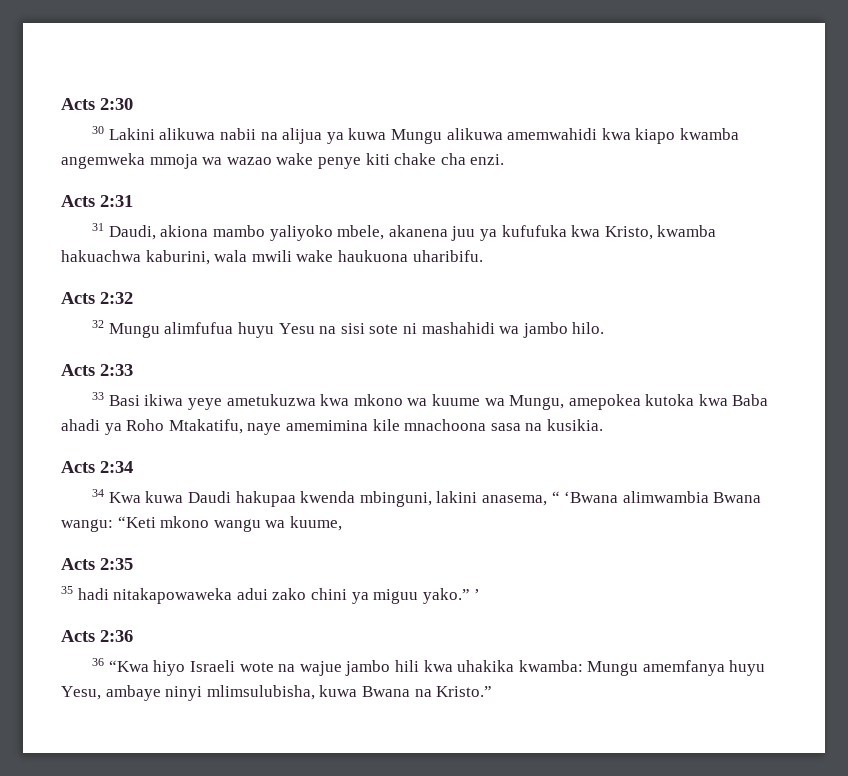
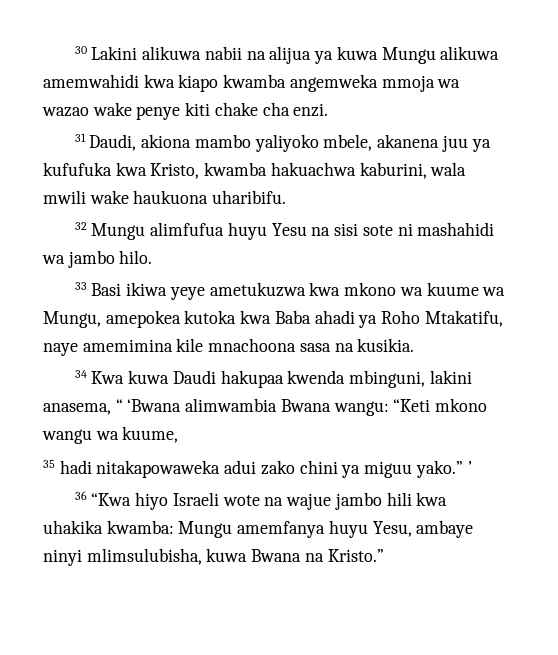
[61,98,133,110] Acts 2:30 // -> (74, 50) none
[61,195,133,207] // Acts 2:31 -> (329, 110) none
[61,292,133,304] // Acts 2:32 -> (287, 197) none
[61,364,133,376] // Acts 2:33 -> (153, 257) none
[61,461,133,473] // Acts 2:34 -> (415, 345) none
[61,558,133,570] // Acts 2:35 -> (179, 434) none
[61,630,133,642] // Acts 2:36 -> (472, 467) none

